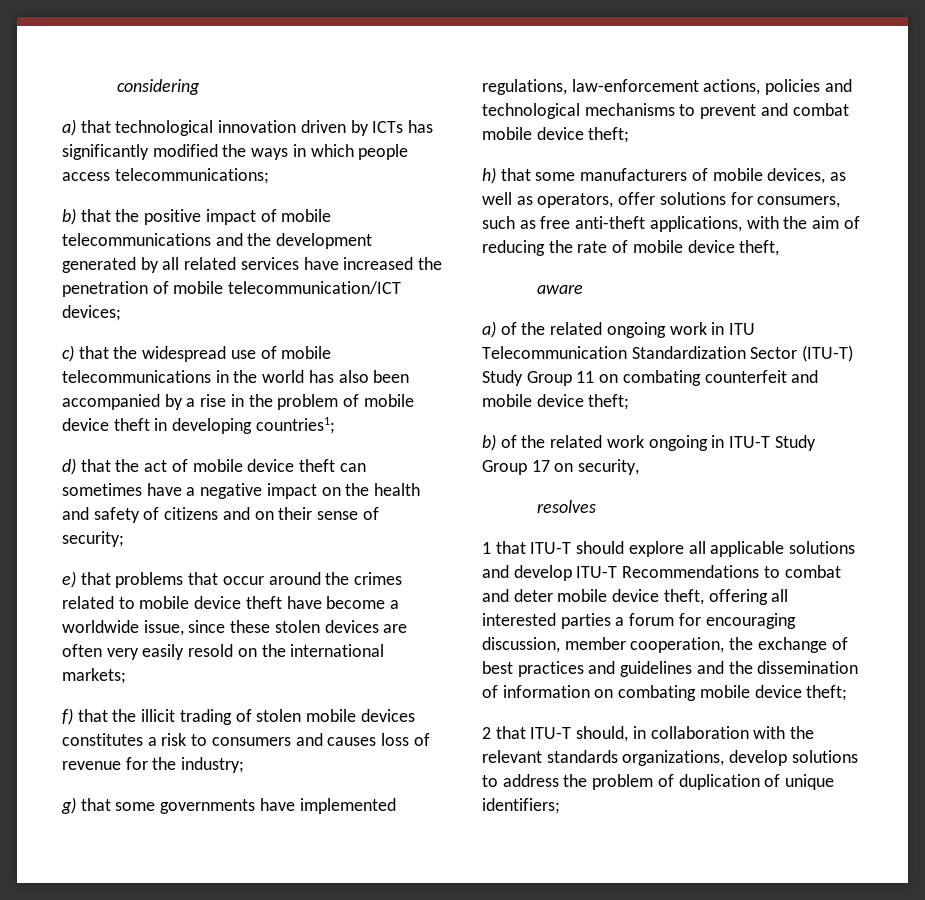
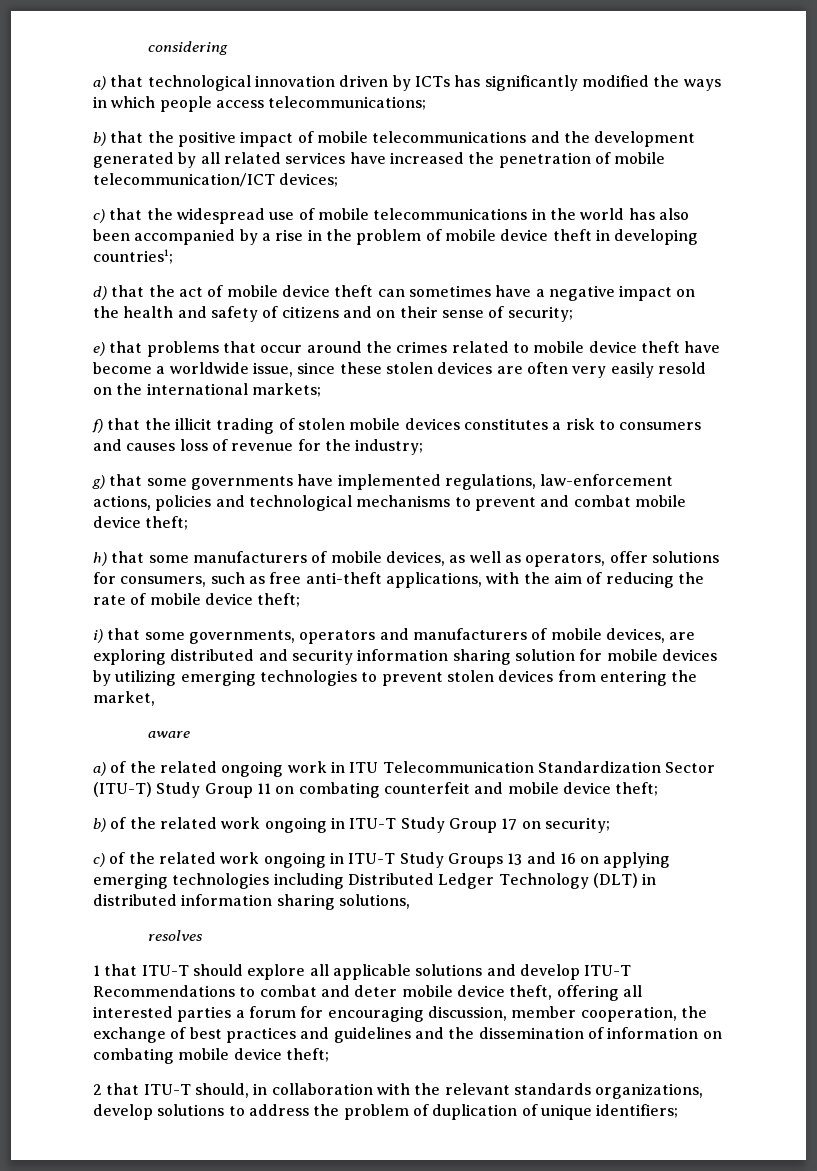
[739,240,780,256] theft, -> [257,593,301,607] [93,628,696,644] [93,649,717,665] [93,670,698,686] [93,691,155,706] theft; // i) that some governments, operators and manufacturers of mobile devices, are exploring distributed and security information sharing solution for mobile devices by utilizing emerging technologies to prevent stolen devices from entering the market,
[578,459,640,475] security, -> [544,817,610,833] [93,852,671,868] [93,873,657,889] [93,894,410,910] security; // c) of the related work ongoing in ITU-T Study Groups 13 and 16 on applying emerging technologies including Distributed Ledger Technology (DLT) in distributed information sharing solutions,

